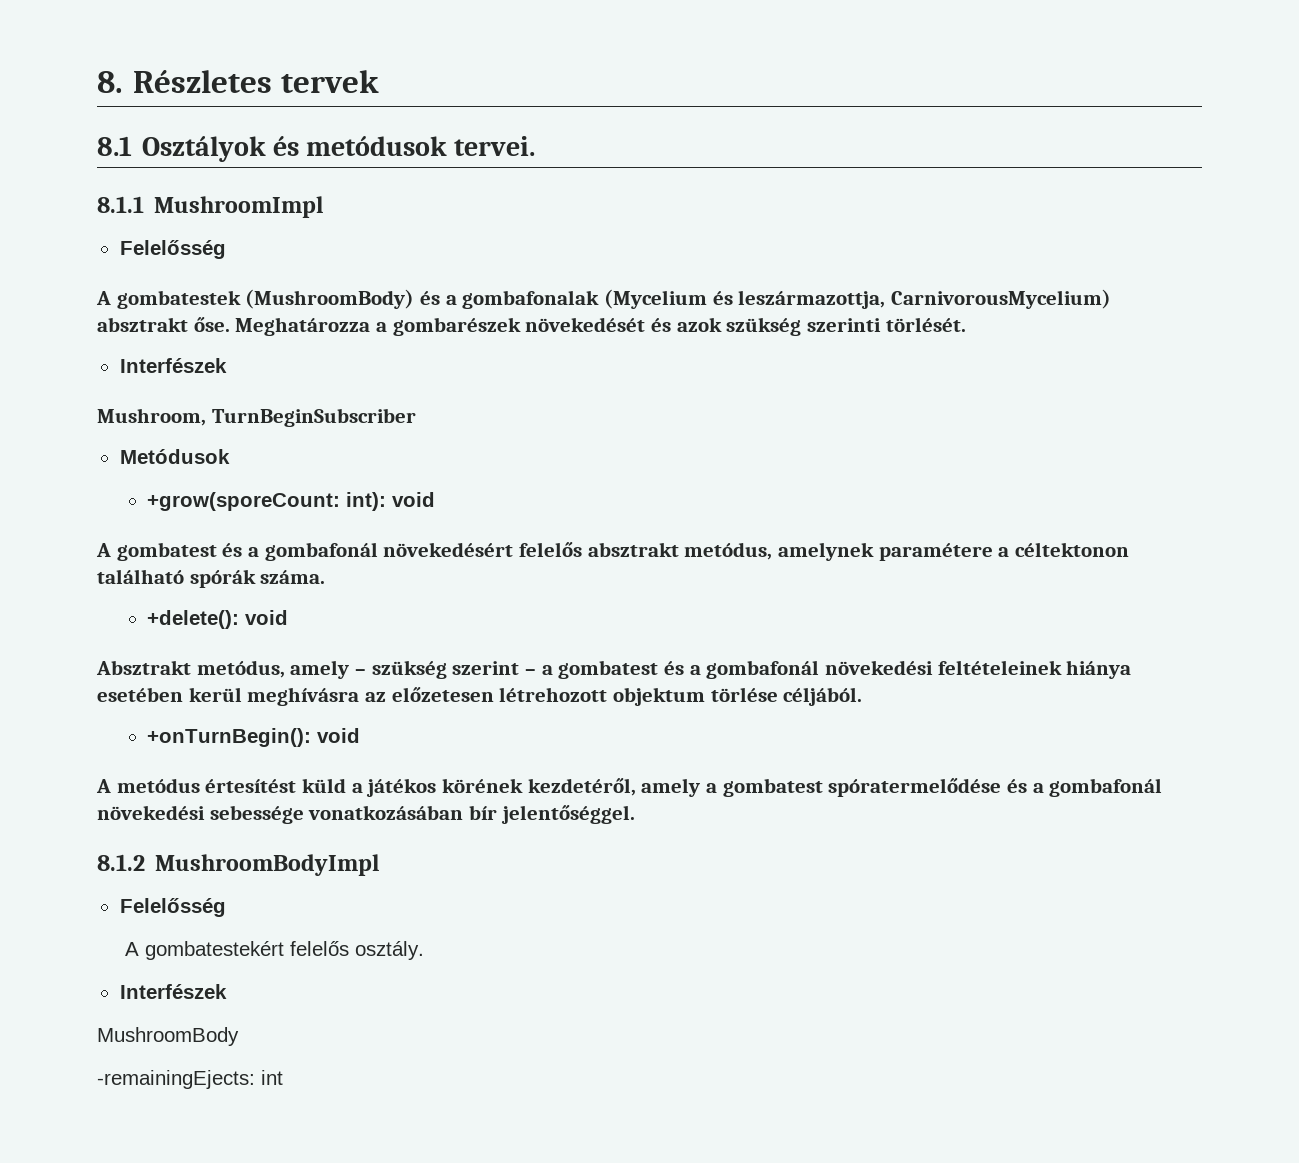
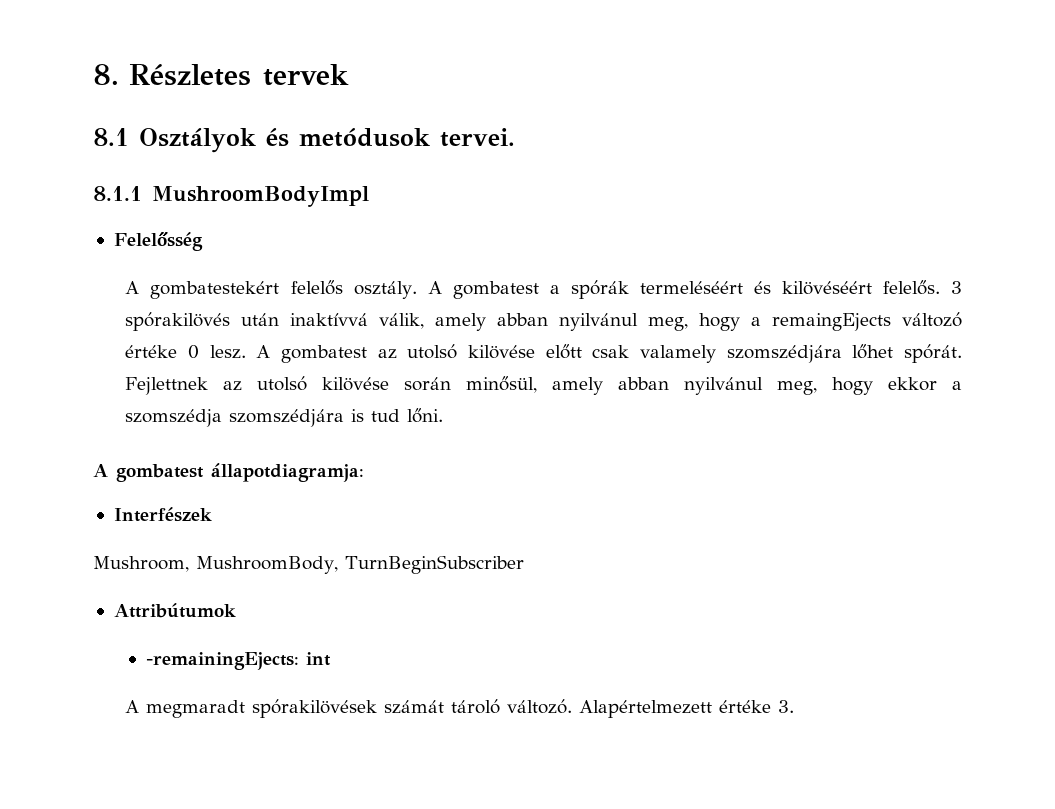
[154,196,324,218] [119,240,226,259] [96,289,1112,309] [97,317,966,336] [119,358,227,373] [97,408,416,427] [119,449,230,464] [147,492,436,511] [96,542,1130,561] [97,569,326,588] [147,610,289,629] [96,660,1132,679] [97,687,863,706] [147,728,361,747] [96,778,1163,797] [97,805,635,824] [97,854,145,871] MushroomImpl // Felelősség // A gombatestek (MushroomBody) és a gombafonalak (Mycelium és leszármazottja, CarnivorousMycelium) absztrakt őse. Meghatározza a gombarészek növekedését és azok szükség szerinti törlését. // Interfészek // Mushroom, TurnBeginSubscriber // Metódusok // +grow(sporeCount: int): void // A gombatest és a gombafonál növekedésért felelős absztrakt metódus, amelynek paramétere a céltektonon található spórák száma. // +delete(): void // Absztrakt metódus, amely – szükség szerint – a gombatest és a gombafonál növekedési feltételeinek hiánya esetében kerül meghívásra az előzetesen létrehozott objektum törlése céljából. // +onTurnBegin(): void // A metódus értesítést küld a játékos körének kezdetéről, amely a gombatest spóratermelődése és a gombafonál növekedési sebessége vonatkozásában bír jelentőséggel. // 8.1.2 -> (142, 193) none
[119,984,227,999] [97,1027,239,1046] [97,1070,283,1089] // Interfészek // MushroomBody // -remainingEjects: int -> [427,280,962,299] [125,312,962,331] [125,344,962,363] [125,376,962,395] [125,408,444,427] [93,463,364,482] [113,507,212,522] [93,555,524,574] [113,603,236,618] [146,652,332,670] [125,699,795,718] A gombatest a spórák termeléséért és kilövéséért felelős. 3 spórakilövés után inaktívvá válik, amely abban nyilvánul meg, hogy a remaingEjects változó értéke 0 lesz. A gombatest az utolsó kilövése előtt csak valamely szomszédjára lőhet spórát. Fejlettnek az utolsó kilövése során minősül, amely abban nyilvánul meg, hogy ekkor a szomszédja szomszédjára is tud lőni. // A gombatest állapotdiagramja: // Interfészek // Mushroom, MushroomBody, TurnBeginSubscriber // Attribútumok // -remainingEjects: int // A megmaradt spórakilövések számát tároló változó. Alapértelmezett értéke 3.

